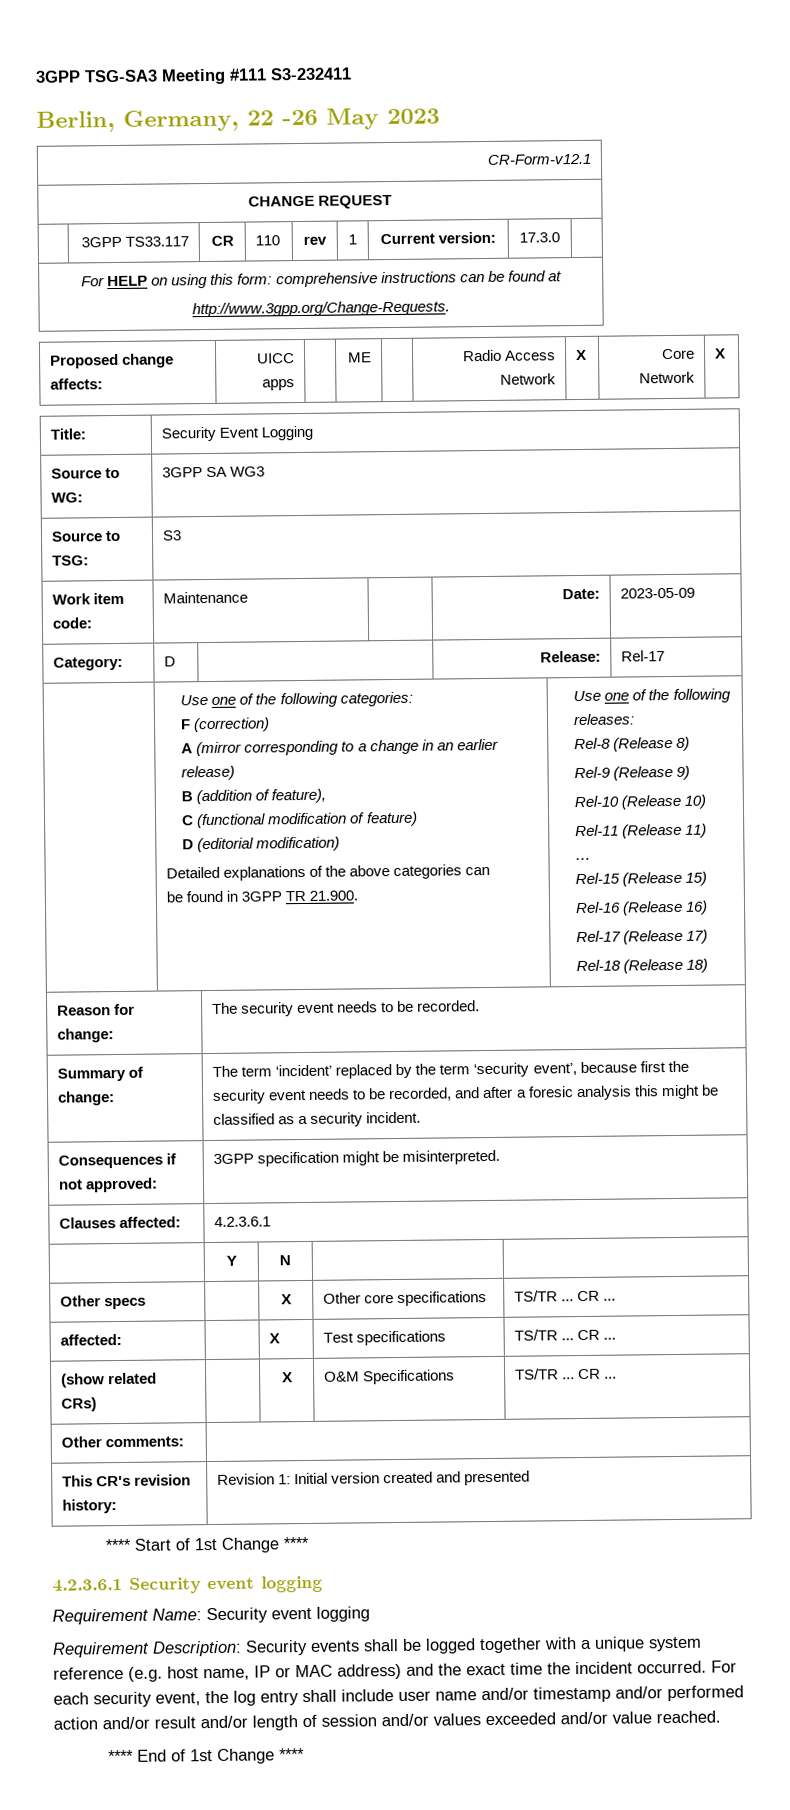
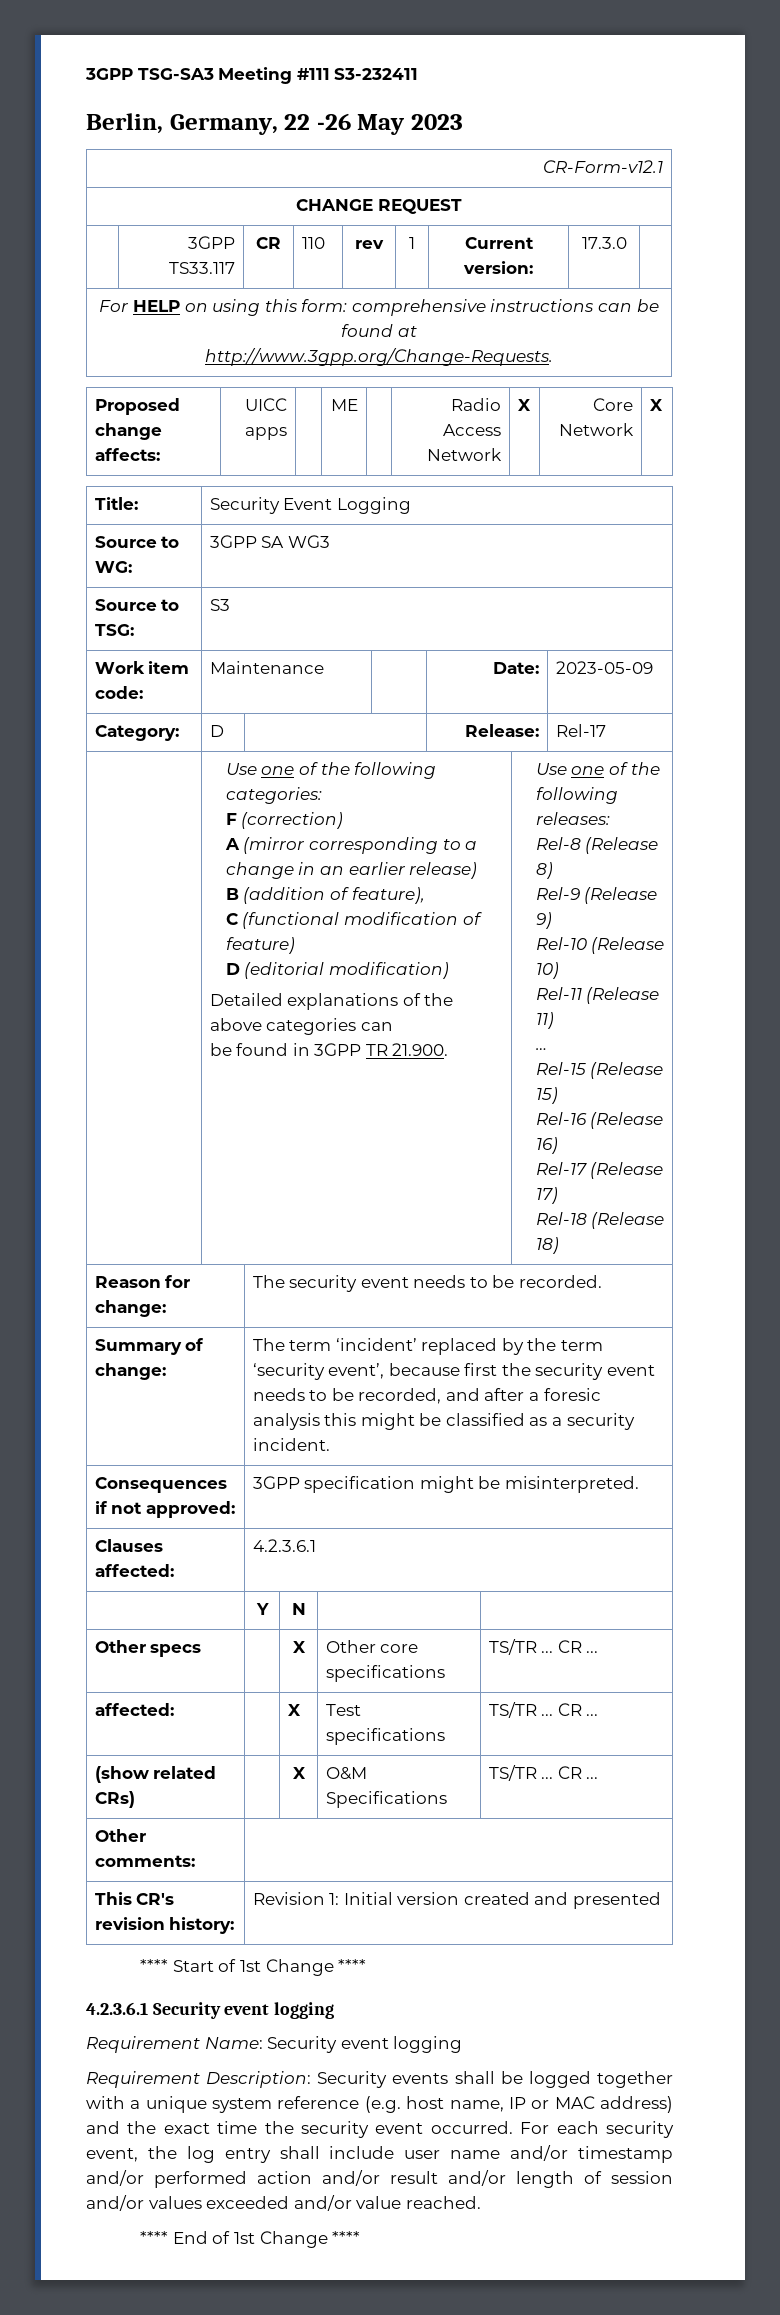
[575,1661,633,1675] incident -> [300,2121,424,2138] security event

